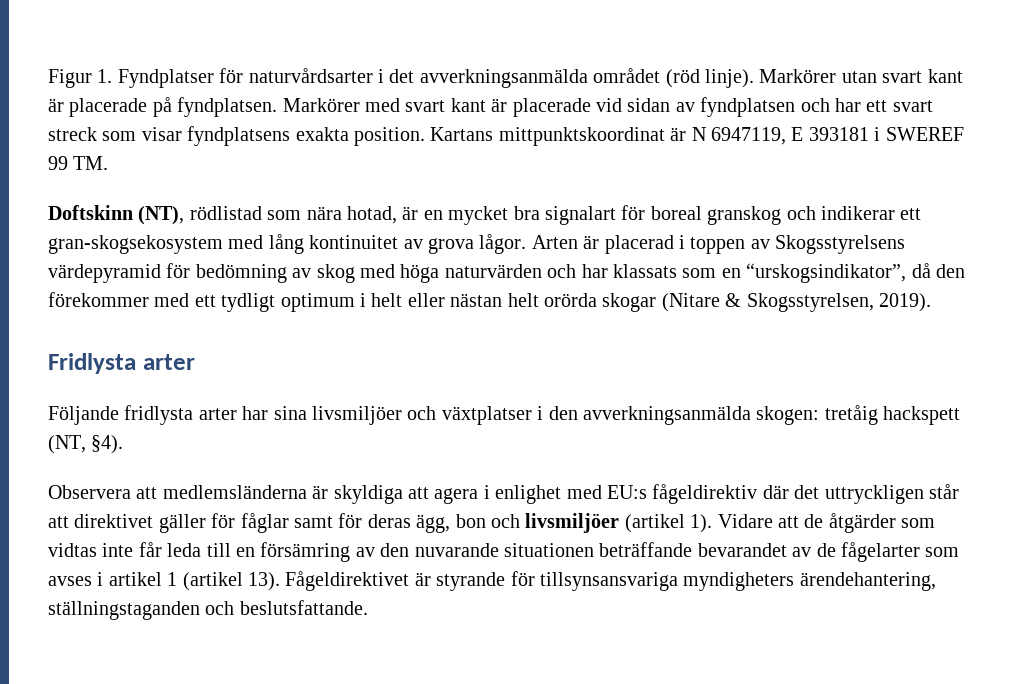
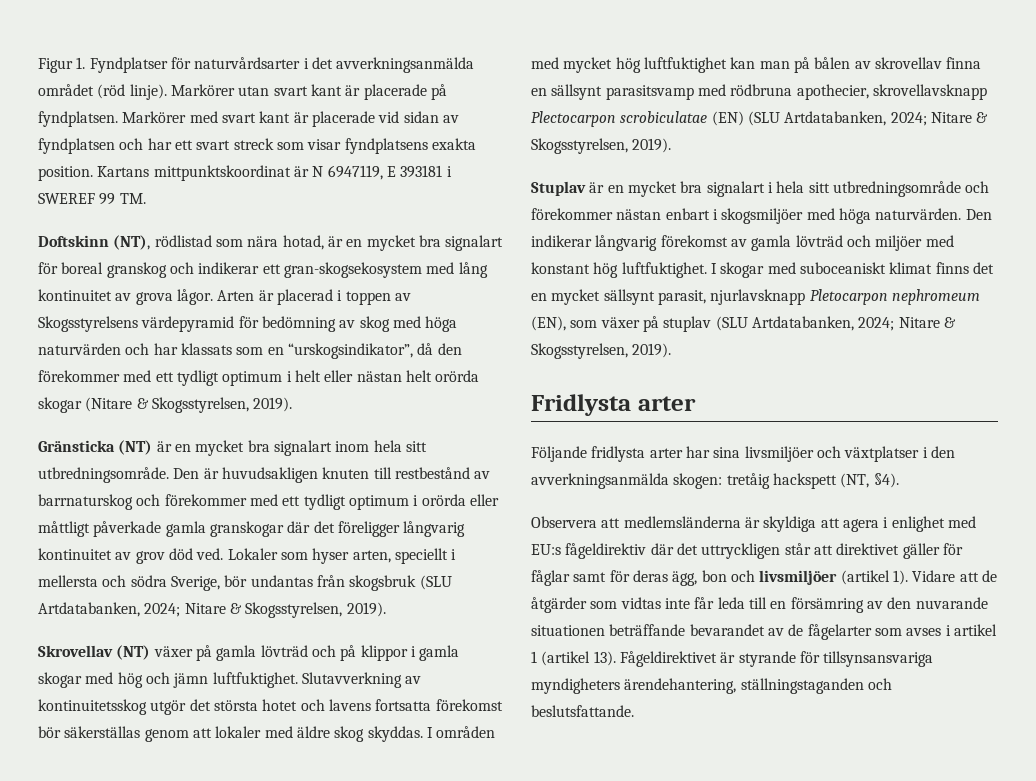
(931, 302) none -> [38,440,427,456] [38,467,491,483] [38,494,499,510] [38,521,466,537] [38,548,457,564] [38,575,452,591] [38,602,386,618] [38,645,460,661] [38,672,422,688] [38,699,503,715] [38,726,496,742] [531,57,982,73] [531,84,987,100] [531,111,989,127] [531,138,672,154] [531,181,990,197] [531,208,992,224] [531,235,954,251] [531,262,994,278] [531,289,980,305] [531,316,956,332] [531,343,672,359] // Gränsticka (NT) är en mycket bra signalart inom hela sitt utbredningsområde. Den är huvudsakligen knuten till restbestånd av barrnaturskog och förekommer med ett tydligt optimum i orörda eller måttligt påverkade gamla granskogar där det föreligger långvarig kontinuitet av grov död ved. Lokaler som hyser arten, speciellt i mellersta och södra Sverige, bör undantas från skogsbruk (SLU Artdatabanken, 2024; Nitare & Skogsstyrelsen, 2019). // Skrovellav (NT) växer på gamla lövträd och på klippor i gamla skogar med hög och jämn luftfuktighet. Slutavverkning av kontinuitetsskog utgör det största hotet och lavens fortsatta förekomst bör säkerställas genom att lokaler med äldre skog skyddas. I områden med mycket hög luftfuktighet kan man på bålen av skrovellav finna en sällsynt parasitsvamp med rödbruna apothecier, skrovellavsknapp Plectocarpon scrobiculatae (EN) (SLU Artdatabanken, 2024; Nitare & Skogsstyrelsen, 2019). // Stuplav är en mycket bra signalart i hela sitt utbredningsområde och förekommer nästan enbart i skogsmiljöer med höga naturvärden. Den indikerar långvarig förekomst av gamla lövträd och miljöer med konstant hög luftfuktighet. I skogar med suboceaniskt klimat finns det en mycket sällsynt parasit, njurlavsknapp Pletocarpon nephromeum (EN), som växer på stuplav (SLU Artdatabanken, 2024; Nitare & Skogsstyrelsen, 2019).

